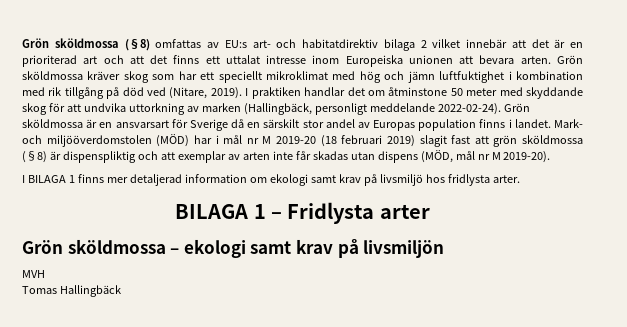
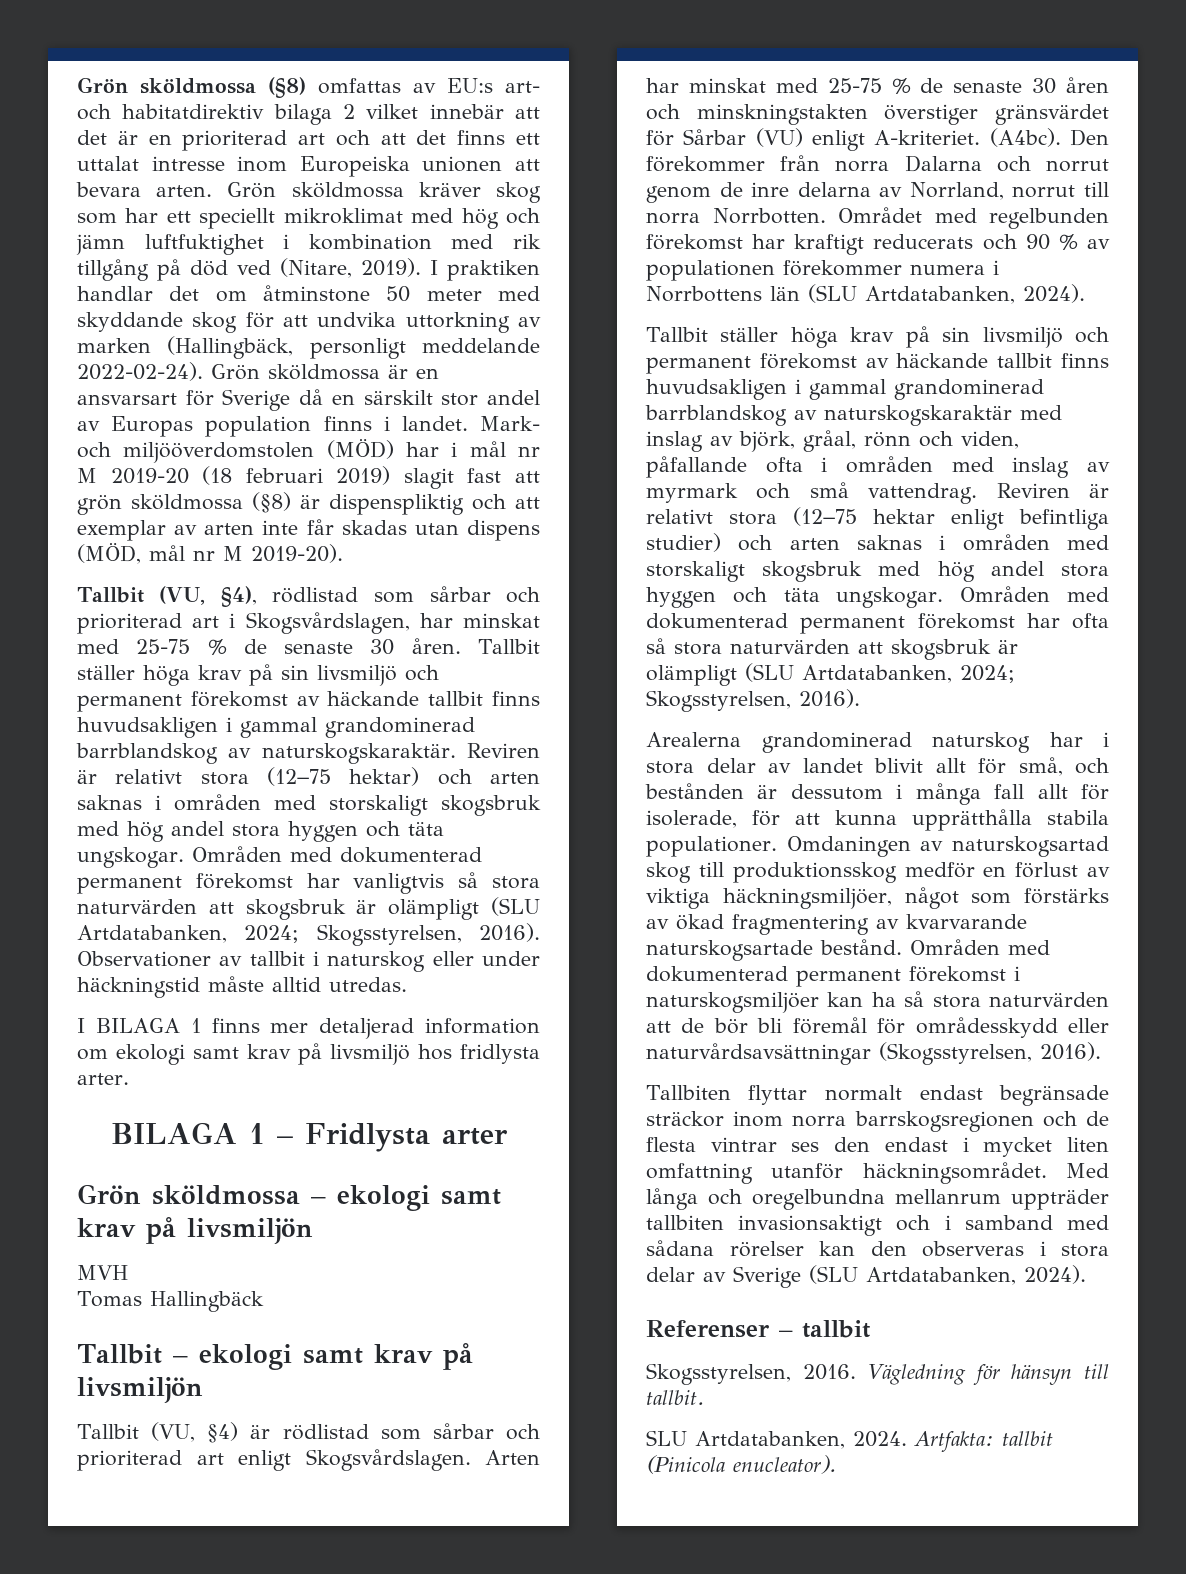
(551, 157) none -> [77,586,540,607] [77,612,540,634] [77,638,541,655] [77,664,439,686] [77,691,540,712] [77,717,475,738] [76,743,540,764] [77,767,540,786] [77,794,541,816] [77,821,444,842] [77,846,482,868] [77,872,540,894] [77,897,540,920] [77,923,540,946] [77,951,540,972] [77,976,407,998] // Tallbit (VU, §4), rödlistad som sårbar och prioriterad art i Skogsvårdslagen, har minskat med 25-75 % de senaste 30 åren. Tallbit ställer höga krav på sin livsmiljö och permanent förekomst av häckande tallbit finns huvudsakligen i gammal grandominerad barrblandskog av naturskogskaraktär. Reviren är relativt stora (12−75 hektar) och arten saknas i områden med storskaligt skogsbruk med hög andel stora hyggen och täta ungskogar. Områden med dokumenterad permanent förekomst har vanligtvis så stora naturvärden att skogsbruk är olämpligt (SLU Artdatabanken, 2024; Skogsstyrelsen, 2016). Observationer av tallbit i naturskog eller under häckningstid måste alltid utredas.
(121, 291) none -> [77,1343,473,1370] [77,1377,203,1403] [77,1422,540,1443] [77,1449,540,1471] [646,77,1109,94] [646,104,1109,125] [646,128,1109,151] [646,155,1109,172] [646,182,1109,203] [646,207,1109,229] [646,234,1110,255] [646,260,999,281] [646,284,1085,304] [646,326,1109,348] [646,353,1109,374] [646,379,1044,400] [645,405,1062,426] [646,430,1019,452] [646,456,1110,478] [646,482,1109,504] [646,507,1109,530] [646,533,1109,552] [646,561,1109,582] [646,586,1109,608] [646,613,1109,634] [646,638,1018,660] [646,663,1015,686] [646,689,860,712] [646,732,1109,753] [646,757,1109,776] [645,783,1109,805] [646,809,1109,831] [646,836,1109,857] [646,862,1110,883] [646,887,1109,909] [646,914,1027,935] [646,939,1050,961] [646,966,1020,987] [646,991,1109,1013] [646,1017,1109,1038] [646,1042,1101,1065] [646,1085,1109,1106] [646,1111,1109,1132] [646,1137,1109,1157] [646,1162,1109,1184] [646,1188,1109,1210] [646,1215,1109,1236] [646,1240,1109,1257] [646,1265,1086,1288] [646,1320,871,1338] [646,1363,1109,1385] [646,1390,704,1405] [646,1430,1053,1452] [646,1455,836,1474] // Tallbit – ekologi samt krav på livsmiljön // Tallbit (VU, §4) är rödlistad som sårbar och prioriterad art enligt Skogsvårdslagen. Arten har minskat med 25-75 % de senaste 30 åren och minskningstakten överstiger gränsvärdet för Sårbar (VU) enligt A-kriteriet. (A4bc). Den förekommer från norra Dalarna och norrut genom de inre delarna av Norrland, norrut till norra Norrbotten. Området med regelbunden förekomst har kraftigt reducerats och 90 % av populationen förekommer numera i Norrbottens län (SLU Artdatabanken, 2024). // Tallbit ställer höga krav på sin livsmiljö och permanent förekomst av häckande tallbit finns huvudsakligen i gammal grandominerad barrblandskog av naturskogskaraktär med inslag av björk, gråal, rönn och viden, påfallande ofta i områden med inslag av myrmark och små vattendrag. Reviren är relativt stora (12−75 hektar enligt befintliga studier) och arten saknas i områden med storskaligt skogsbruk med hög andel stora hyggen och täta ungskogar. Områden med dokumenterad permanent förekomst har ofta så stora naturvärden att skogsbruk är olämpligt (SLU Artdatabanken, 2024; Skogsstyrelsen, 2016). // Arealerna grandominerad naturskog har i stora delar av landet blivit allt för små, och bestånden är dessutom i många fall allt för isolerade, för att kunna upprätthålla stabila populationer. Omdaningen av naturskogsartad skog till produktionsskog medför en förlust av viktiga häckningsmiljöer, något som förstärks av ökad fragmentering av kvarvarande naturskogsartade bestånd. Områden med dokumenterad permanent förekomst i naturskogsmiljöer kan ha så stora naturvärden att de bör bli föremål för områdesskydd eller naturvårdsavsättningar (Skogsstyrelsen, 2016). // Tallbiten flyttar normalt endast begränsade sträckor inom norra barrskogsregionen och de flesta vintrar ses den endast i mycket liten omfattning utanför häckningsområdet. Med långa och oregelbundna mellanrum uppträder tallbiten invasionsaktigt och i samband med sådana rörelser kan den observeras i stora delar av Sverige (SLU Artdatabanken, 2024). // Referenser – tallbit // Skogsstyrelsen, 2016. Vägledning för hänsyn till tallbit. // SLU Artdatabanken, 2024. Artfakta: tallbit (Pinicola enucleator).

